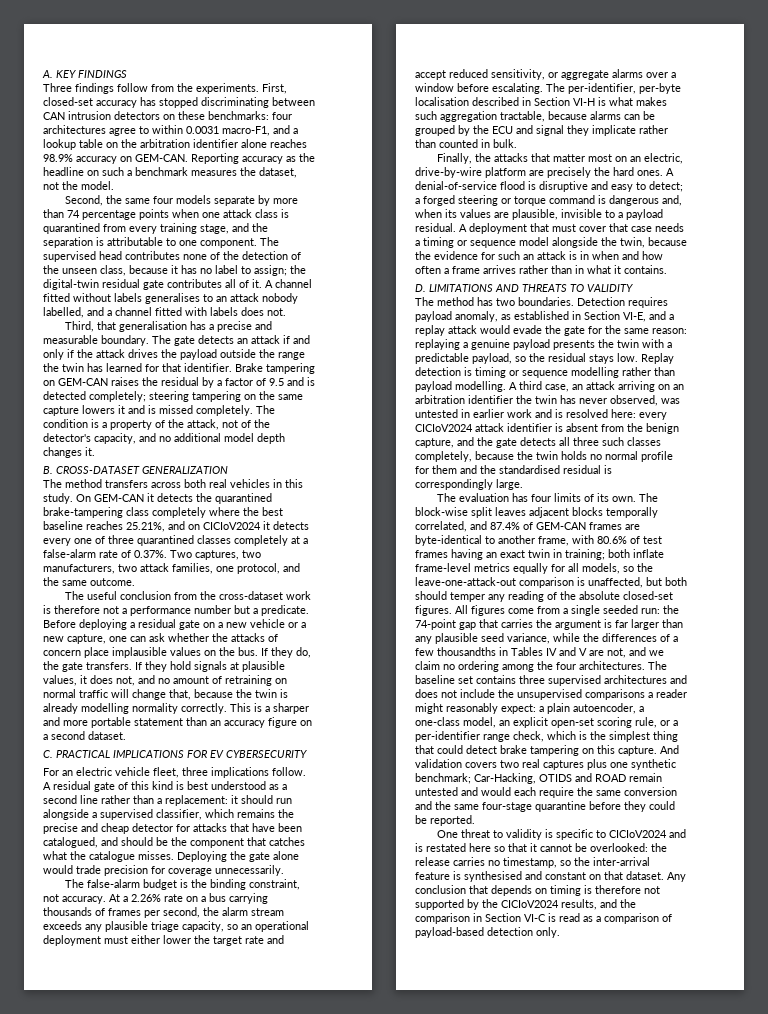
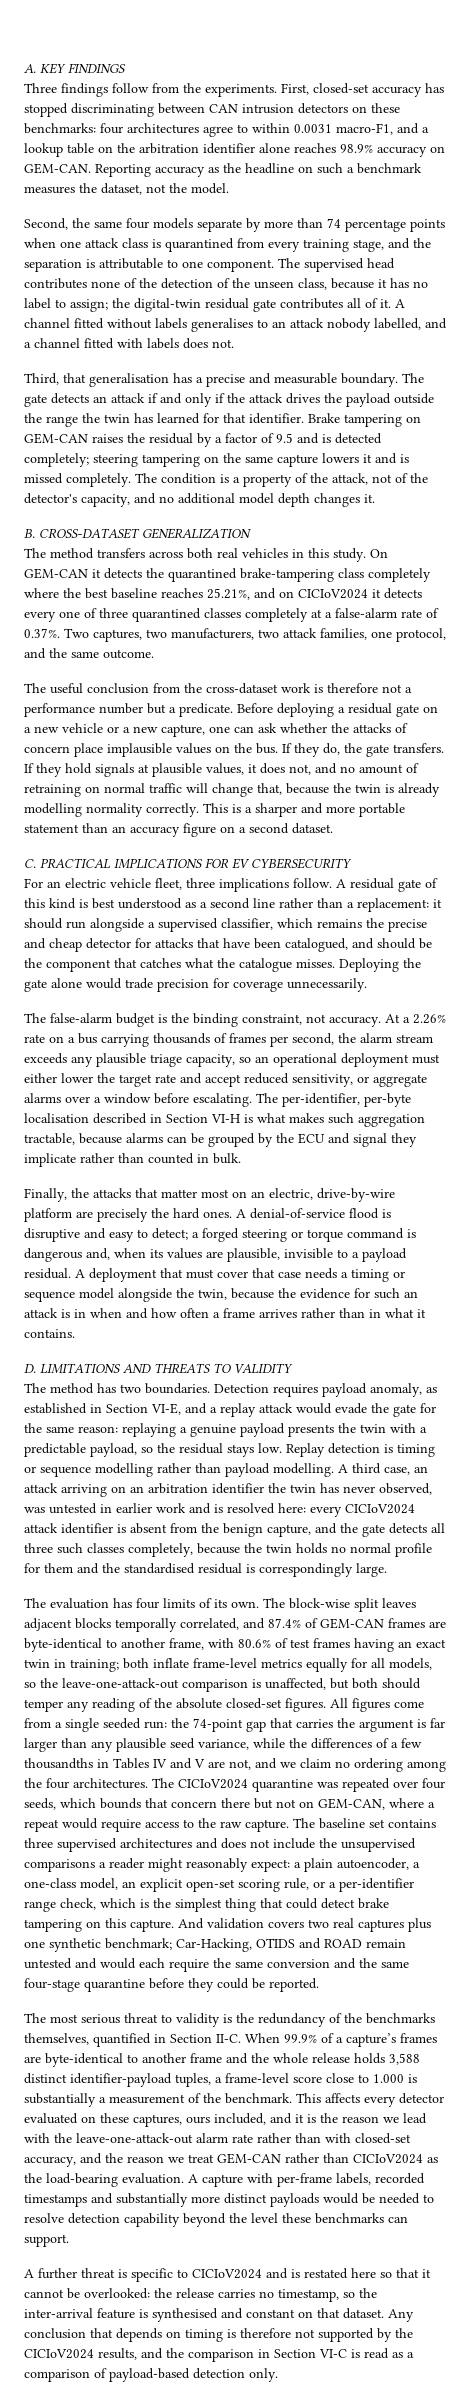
(667, 665) none -> [178,1778,445,1792] [24,1798,435,1810] [24,1818,315,1832] CICIoV2024 quarantine was repeated over four seeds, which bounds that concern there but not on GEM-CAN, where a repeat would require access to the raw capture. The
[437,830,459,838] One -> [24,2013,120,2024] The most serious
(554, 833) none -> [236,2013,435,2027] [24,2033,437,2047] [24,2053,420,2067] [24,2073,417,2087] [24,2093,444,2107] [24,2113,427,2127] [24,2133,411,2144] [24,2153,438,2167] [24,2173,425,2187] [24,2193,434,2207] [24,2213,408,2227] [24,2234,69,2247] [24,2268,127,2279] the redundancy of the benchmarks themselves, quantified in Section II-C. When 99.9% of a capture’s frames are byte-identical to another frame and the whole release holds 3,588 distinct identifier-payload tuples, a frame-level score close to 1.000 is substantially a measurement of the benchmark. This affects every detector evaluated on these captures, ours included, and it is the reason we lead with the leave-one-attack-out alarm rate rather than with closed-set accuracy, and the reason we treat GEM-CAN rather than CICIoV2024 as the load-bearing evaluation. A capture with per-frame labels, recorded timestamps and substantially more distinct payloads would be needed to resolve detection capability beyond the level these benchmarks can support. // A further threat is

